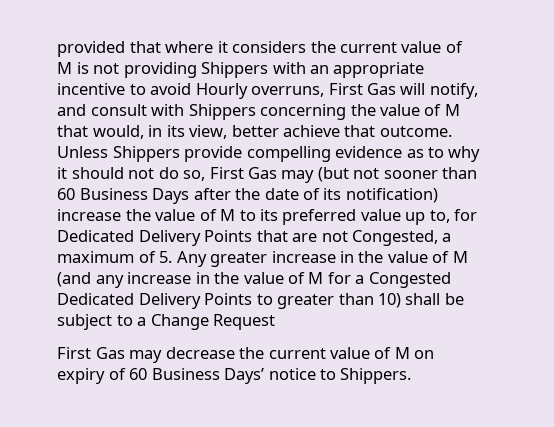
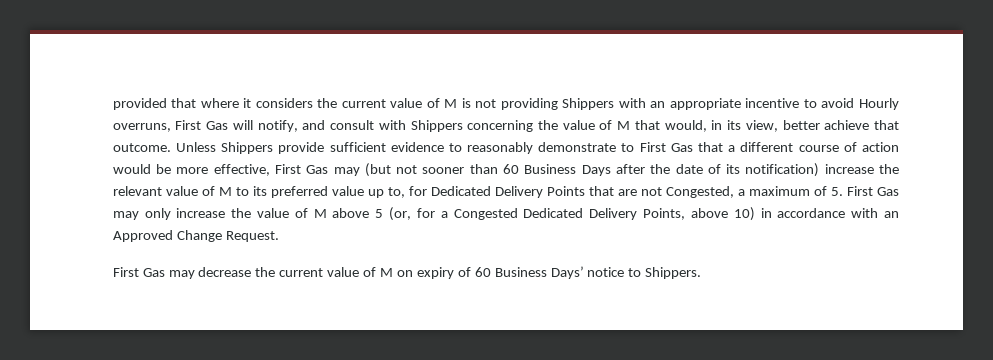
[246,146,481,162] [57,167,206,181] compelling evidence as to why it should not do so, -> [329,142,899,154] [112,164,270,176] sufficient evidence to reasonably demonstrate to First Gas that a different course of action would be more effective,
(151, 215) none -> [112,186,162,196] relevant
[176,251,468,267] [57,272,324,288] Any greater increase in the value of M (and any increase in the value of M -> [846,186,900,196] [112,207,412,221] First Gas may only increase the value of M above 5 (or,
[204,293,464,309] [57,314,276,330] Points to greater than 10) shall be subject to a Change Request -> [643,207,900,221] [112,230,279,242] Points, above 10) in accordance with an Approved Change Request.

